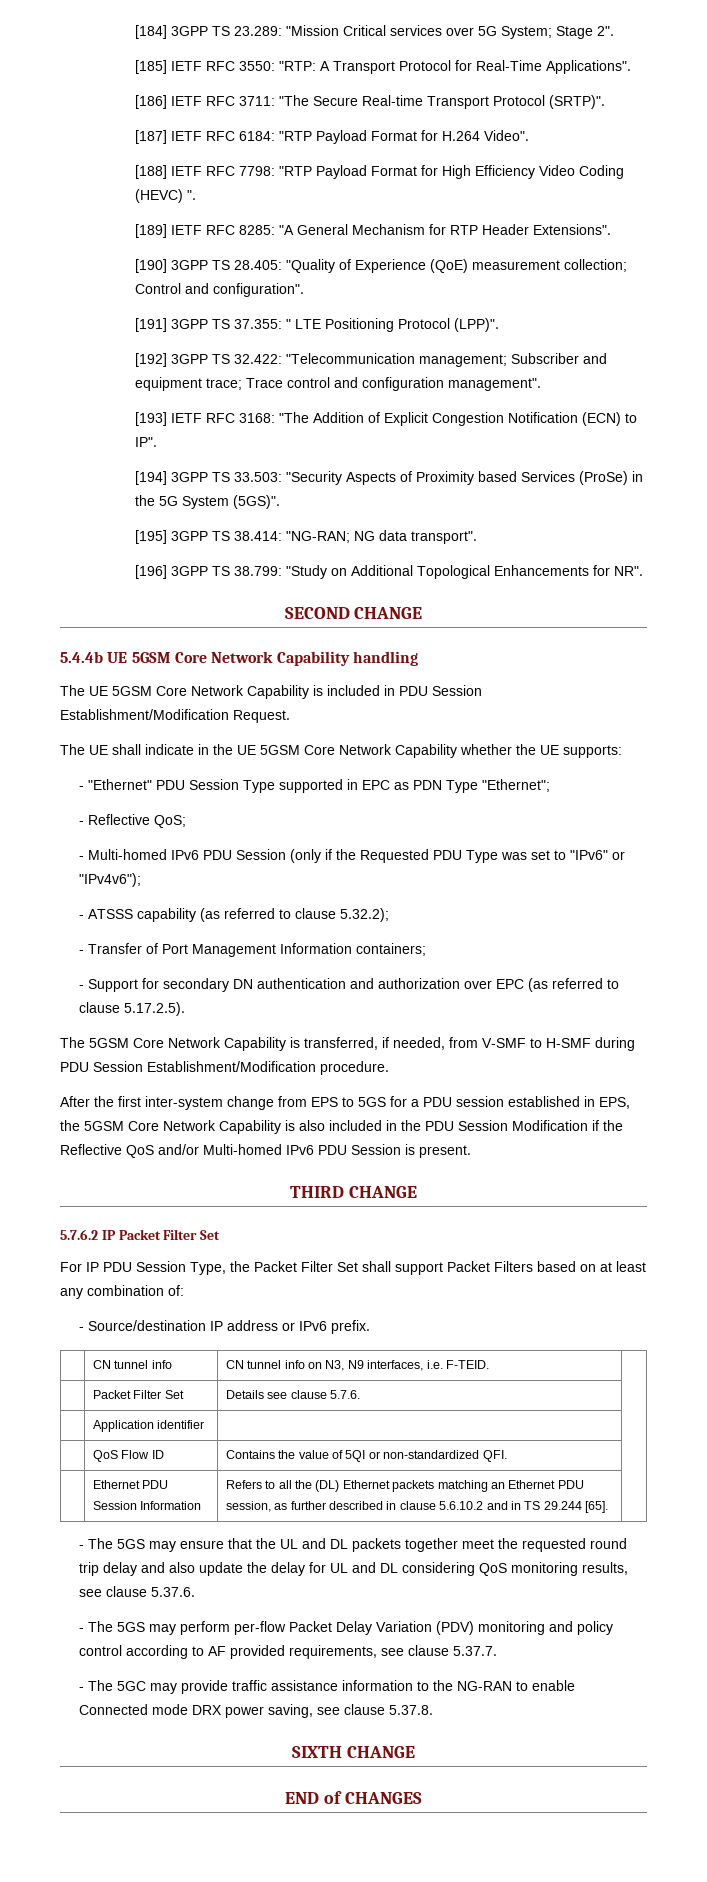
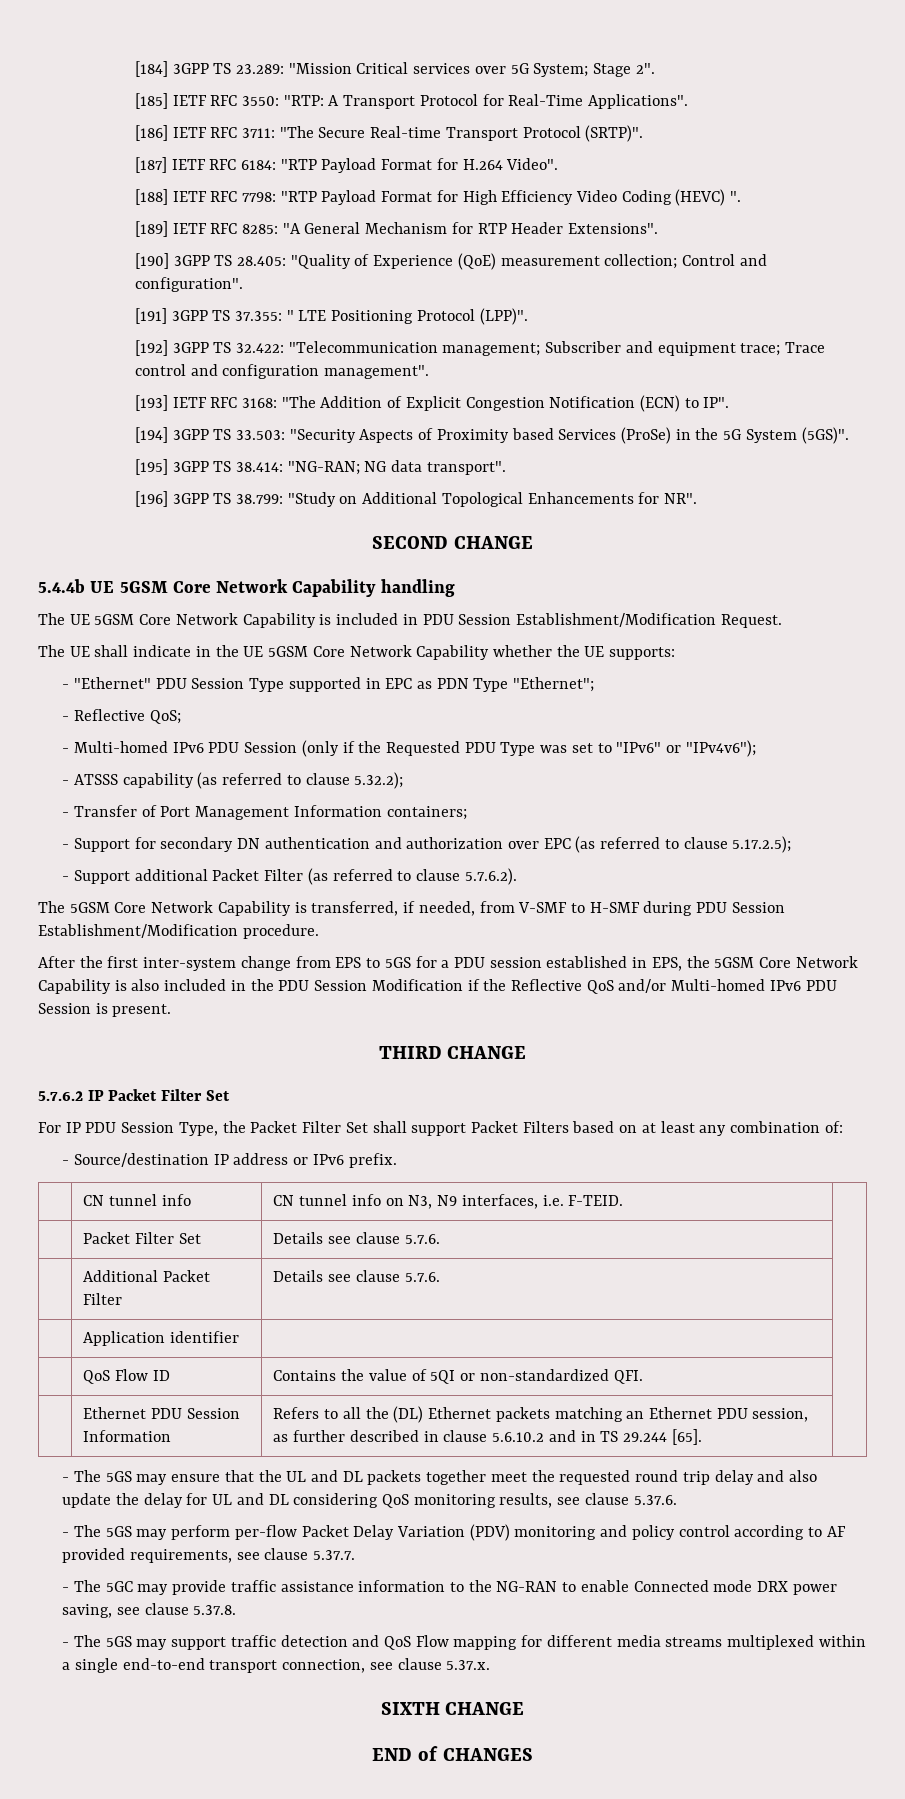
[123,1002,185,1016] 5.17.2.5). -> [732,836,792,853] [62,868,517,885] 5.17.2.5); // - Support additional Packet Filter (as referred to clause 5.7.6.2).
(361, 1394) none -> [83,1270,211,1282] [83,1293,123,1305] [273,1270,440,1282] // | Additional Packet Filter | Details see clause 5.7.6. |
(433, 1710) none -> [62,1635,866,1650] [62,1658,491,1673] // - The 5GS may support traffic detection and QoS Flow mapping for different media streams multiplexed within a single end-to-end transport connection, see clause 5.37.x.

